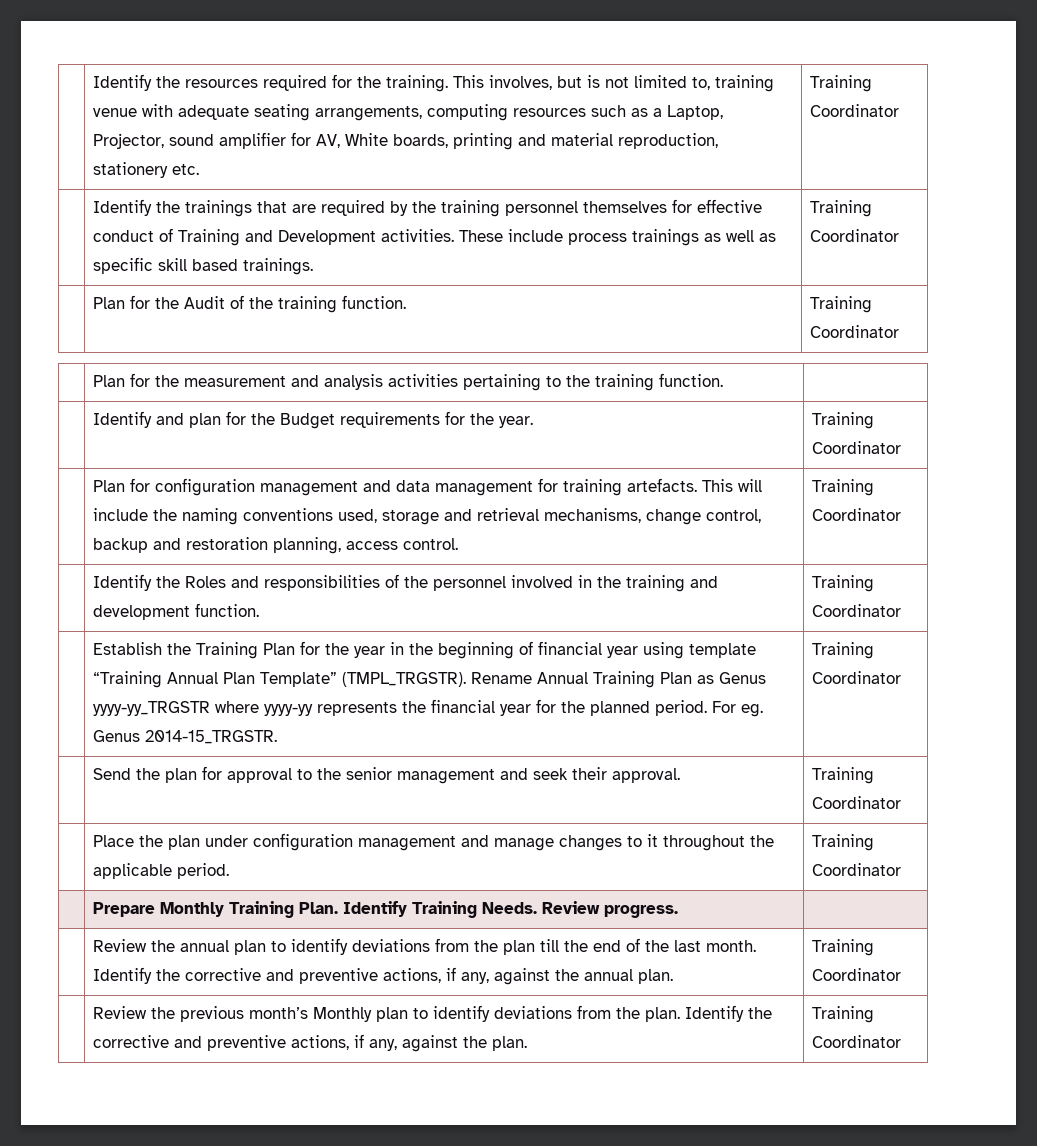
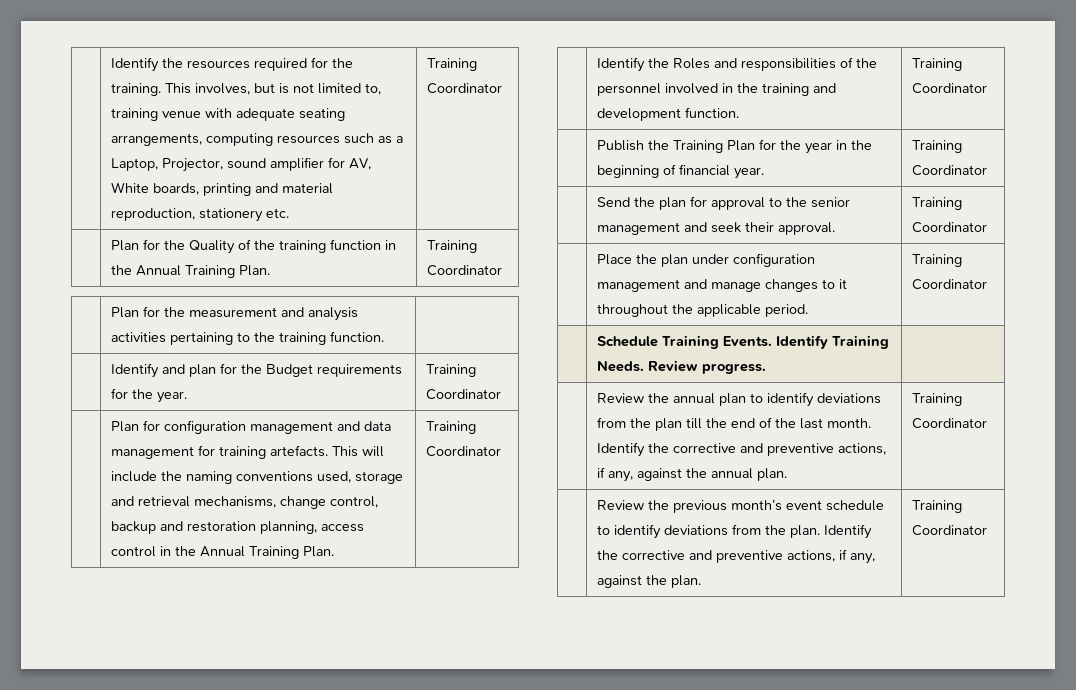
[93,199,763,217] [93,228,777,246] [93,257,314,275] [810,200,873,217] [810,229,900,242] [93,295,226,309] // | Identify the trainings that are required by the training personnel themselves for effective conduct of Training and Development activities. These include process trainings as well as specific skill based trainings. | Training Coordinator // | Plan for the Audit -> [111,239,236,254] // | Plan for the Quality
[342,295,407,309] function. -> [330,239,397,250] [111,265,271,278] function in the Annual Training Plan.
[403,538,459,550] control. -> [111,546,335,559] control in the Annual Training Plan.
[93,642,163,655] Establish -> [597,140,645,151] Publish
[607,642,757,659] [93,671,767,688] [93,699,764,717] [93,730,278,744] year using template “Training Annual Plan Template” (TMPL_TRGSTR). Rename Annual Training Plan as Genus yyyy-yy_TRGSTR where yyyy-yy represents the financial year for the planned period. For eg. Genus 2014-15_TRGSTR. -> [734,167,765,179] year.
[93,901,339,918] Prepare Monthly Training Plan. -> [597,335,773,349] Schedule Training Events.
[313,1007,409,1022] Monthly plan -> [786,500,885,511] event schedule

